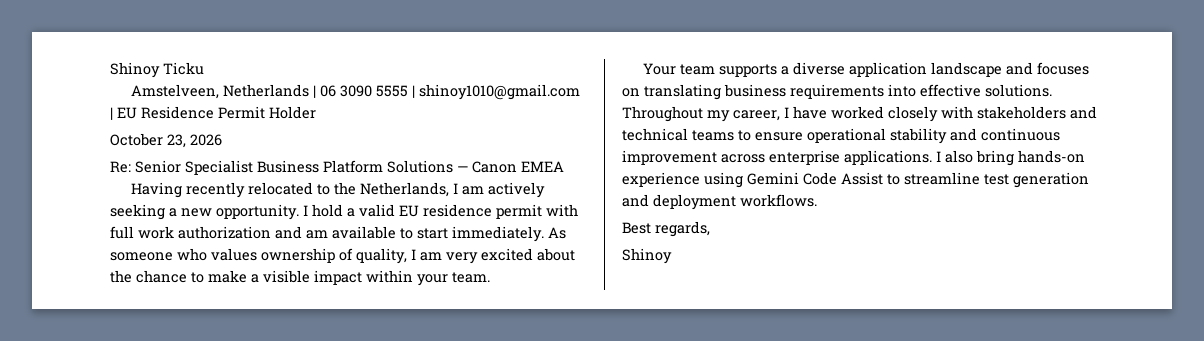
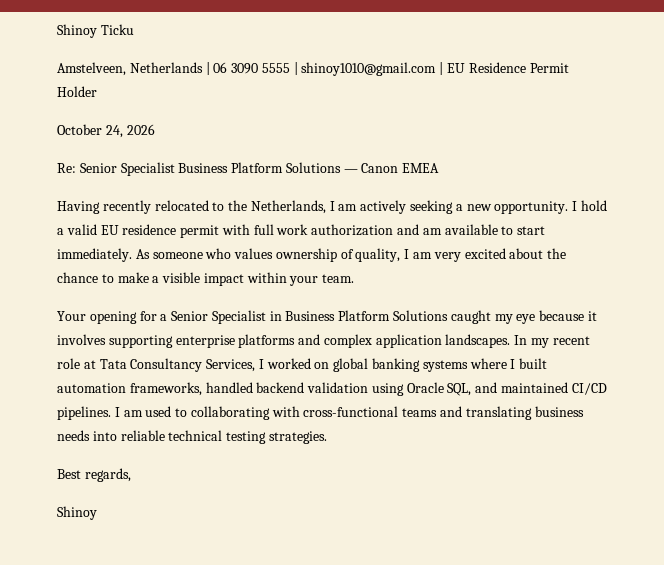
[167,134,186,148] 23, -> [105,125,123,138] 24,
[680,62,1090,77] [622,84,1052,100] [622,106,1097,122] [622,128,1060,144] [622,150,1085,166] [622,172,1089,188] [622,194,817,210] team supports a diverse application landscape and focuses on translating business requirements into effective solutions. Throughout my career, I have worked closely with stakeholders and technical teams to ensure operational stability and continuous improvement across enterprise applications. I also bring hands-on experience using Gemini Code Assist to streamline test generation and deployment workflows. -> [89,310,597,324] [57,334,590,348] [57,358,548,372] [57,382,607,396] [57,406,584,420] [57,430,327,444] opening for a Senior Specialist in Business Platform Solutions caught my eye because it involves supporting enterprise platforms and complex application landscapes. In my recent role at Tata Consultancy Services, I worked on global banking systems where I built automation frameworks, handled backend validation using Oracle SQL, and maintained CI/CD pipelines. I am used to collaborating with cross-functional teams and translating business needs into reliable technical testing strategies.

